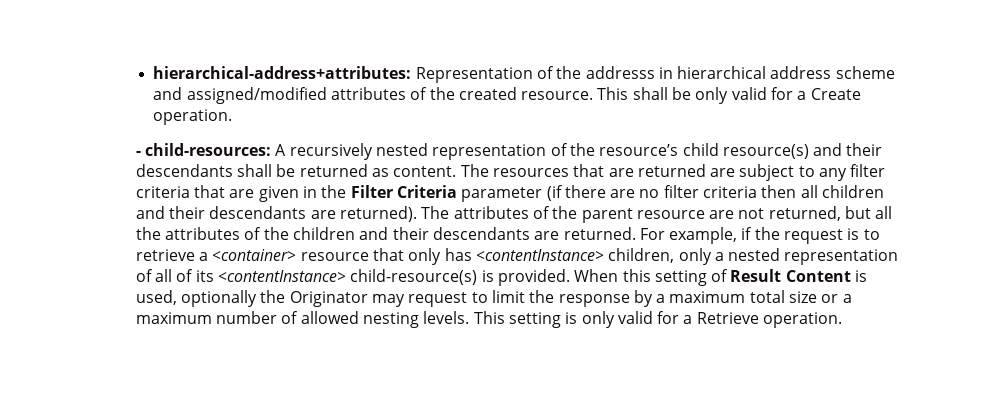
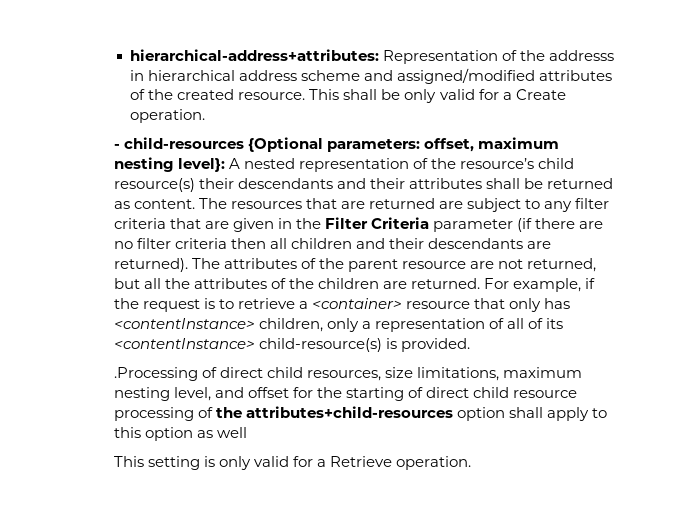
[144,143,373,160] child-resources: A recursively -> [123,137,559,152] [113,157,240,172] child-resources {Optional parameters: offset, maximum nesting level}: A
[813,143,883,156] [135,164,233,177] and their descendants -> [198,178,482,189] their descendants and their attributes
[359,227,530,240] and their descendants -> (379, 283) none
[728,248,781,261] nested -> (371, 325) none
[574,269,868,286] [135,290,852,307] [135,311,470,328] When this setting of Result Content is used, optionally the Originator may request to limit the response by a maximum total size or a maximum number of allowed nesting levels. -> [113,367,582,381] [113,387,578,401] [113,406,607,421] [113,427,247,441] // .Processing of direct child resources, size limitations, maximum nesting level, and offset for the starting of direct child resource processing of the attributes+child-resources option shall apply to this option as well //

